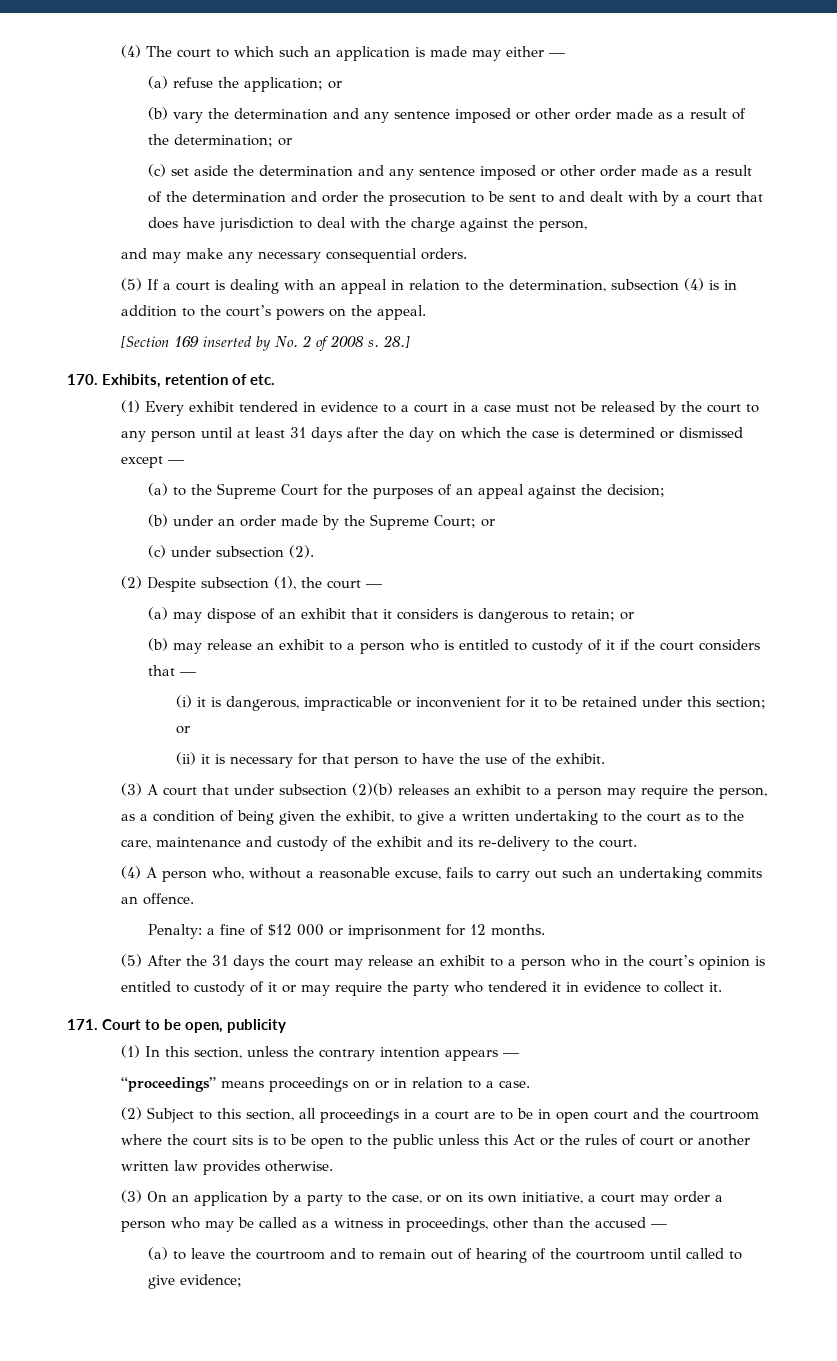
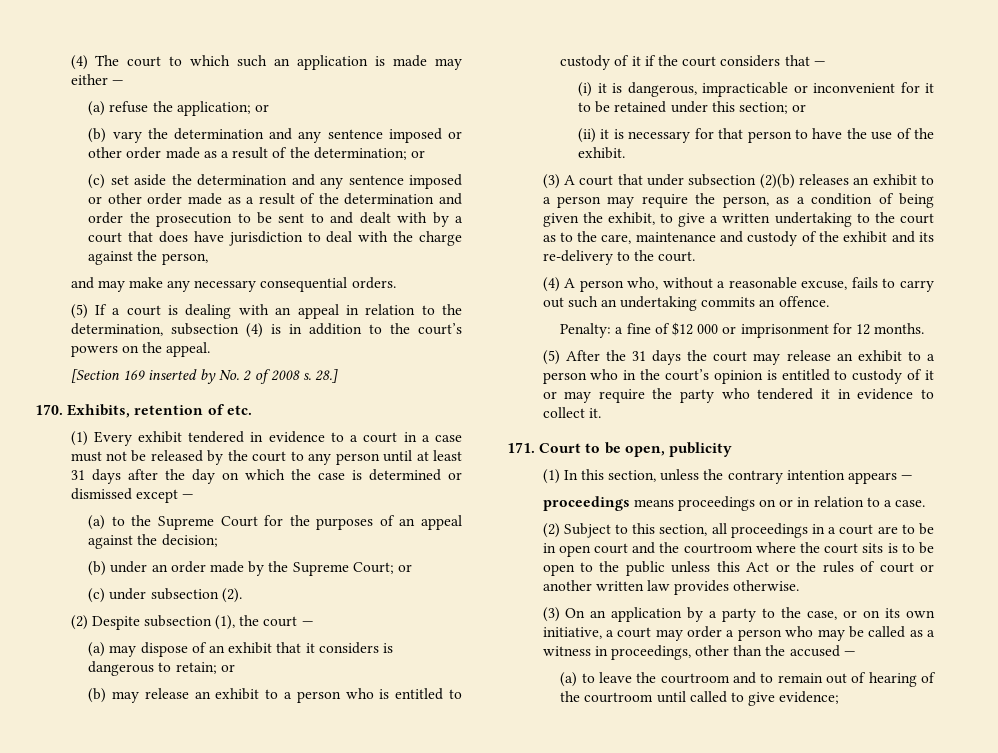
[121,1077,217,1092] “proceedings” -> [542,496,630,511] proceedings

